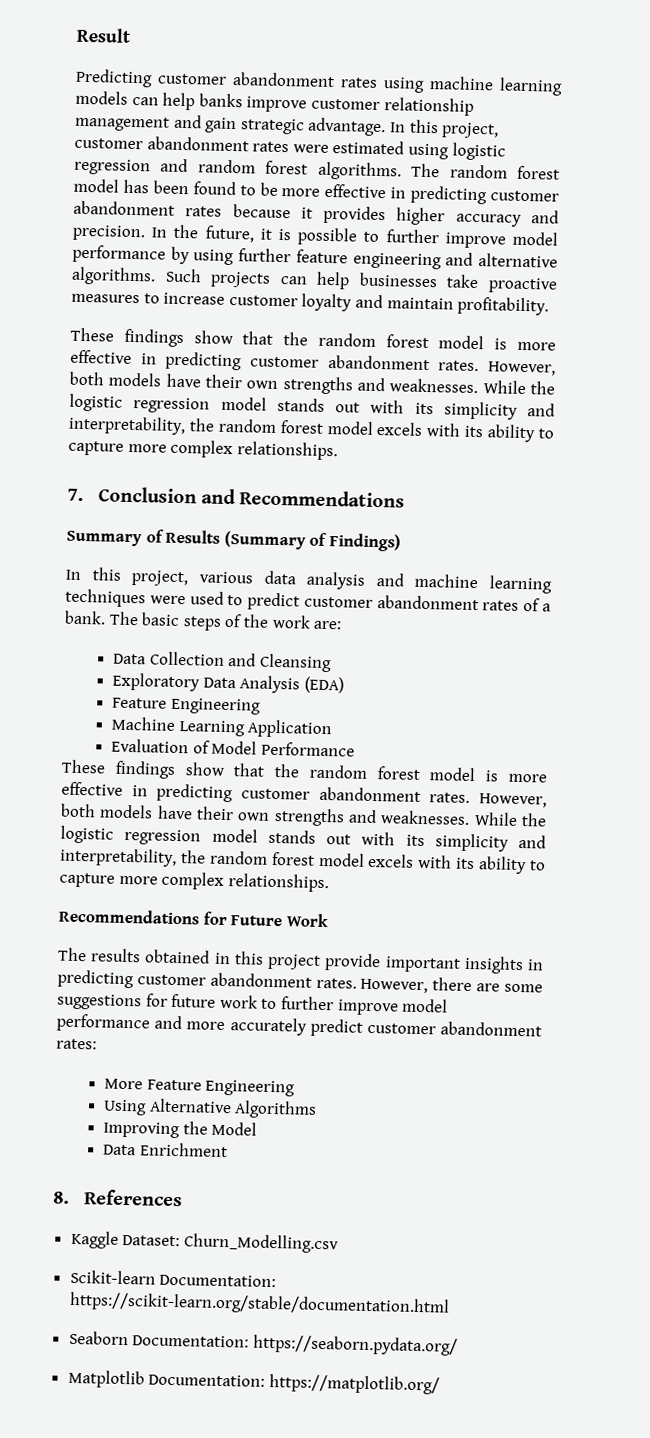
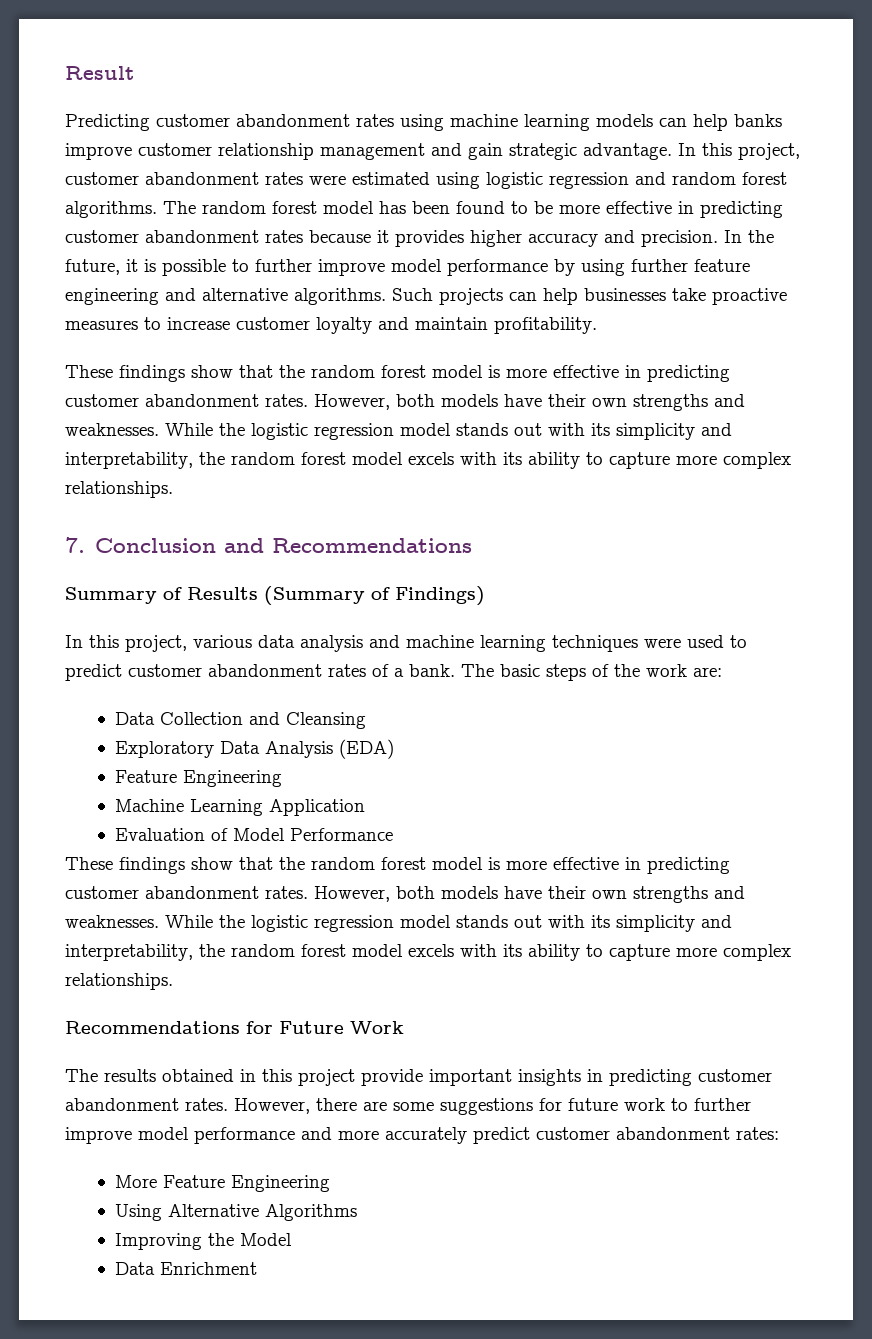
[53,1189,183,1207] [70,1230,339,1254] [69,1269,277,1288] [68,1291,450,1317] [68,1330,458,1356] [67,1369,440,1395] // 8. References // Kaggle Dataset: Churn_Modelling.csv // Scikit-learn Documentation: https://scikit-learn.org/stable/documentation.html // Seaborn Documentation: https://seaborn.pydata.org/ // Matplotlib Documentation: https://matplotlib.org/ -> (257, 1268) none

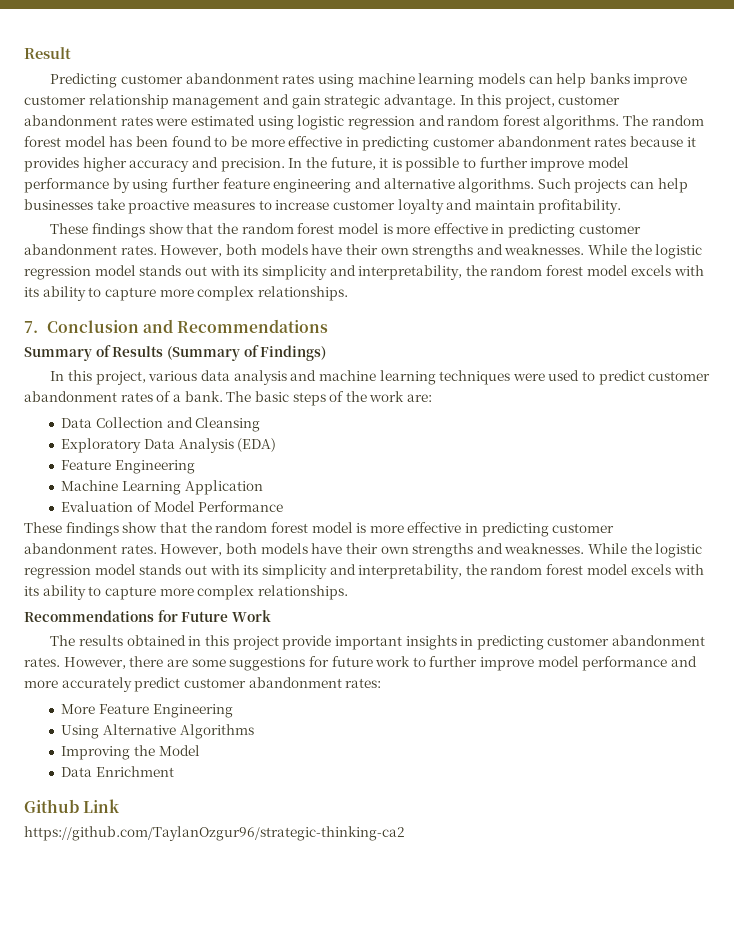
(257, 1268) none -> [24,799,121,813] [24,826,405,841] // Github Link // https://github.com/TaylanOzgur96/strategic-thinking-ca2

